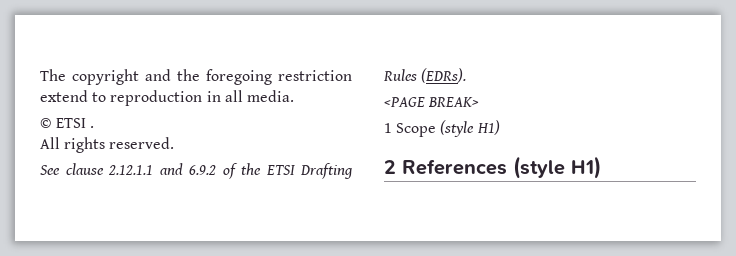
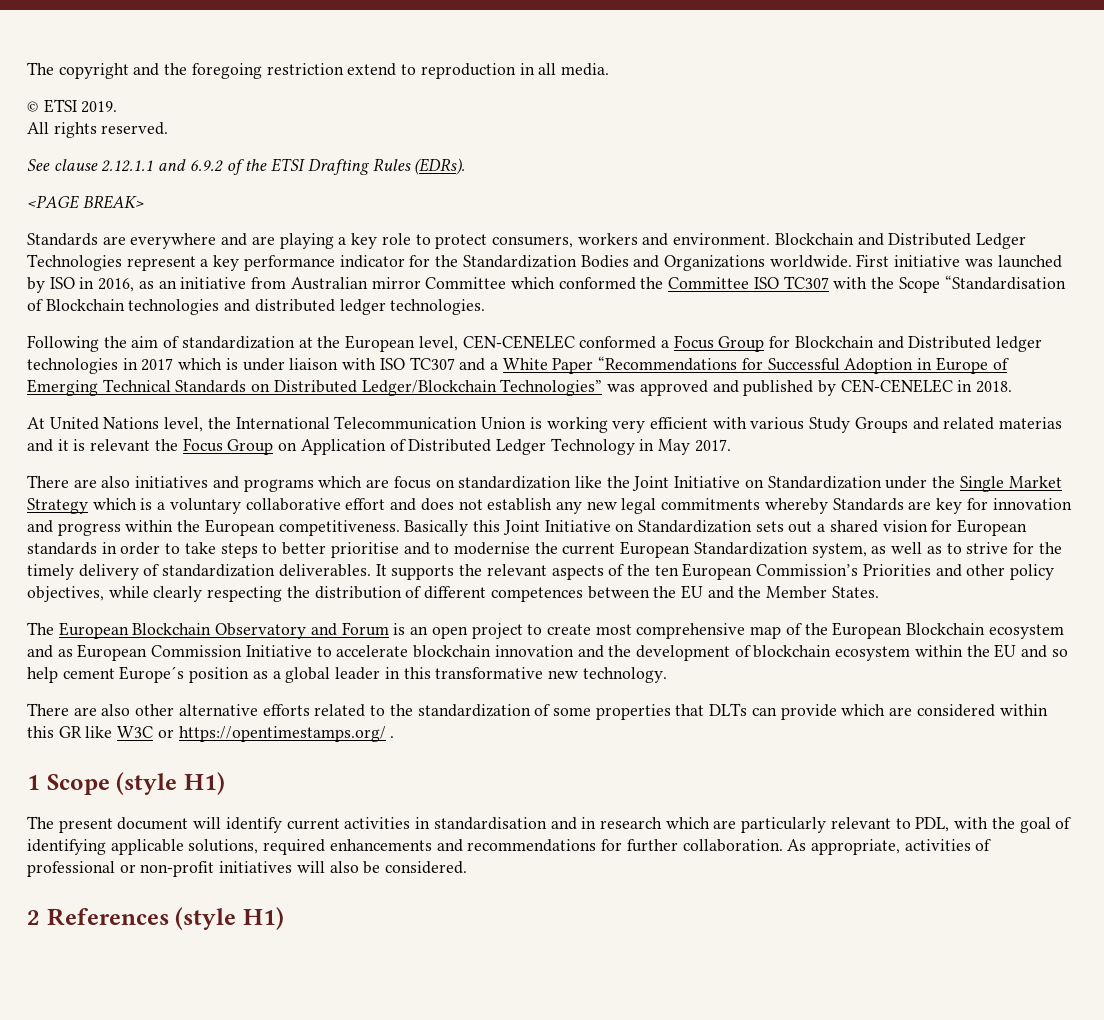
[90,126,95,128] . -> [81,101,118,113] 2019.
[384,120,500,137] 1 Scope (style H1) -> [27,233,1027,249] [27,254,1062,271] [27,275,1066,293] [27,299,486,315] [27,335,1043,352] [27,356,1009,374] [27,379,1013,396] [27,416,1063,433] [27,438,731,455] [27,475,1062,492] [27,498,1072,514] [27,519,1028,536] [27,541,1062,558] [27,563,1055,580] [27,585,879,602] [27,622,1064,639] [27,644,1068,661] [27,666,667,683] [27,703,1048,720] [27,726,395,742] [27,772,225,795] [27,816,1072,833] [27,839,992,855] [27,861,468,877] Standards are everywhere and are playing a key role to protect consumers, workers and environment. Blockchain and Distributed Ledger Technologies represent a key performance indicator for the Standardization Bodies and Organizations worldwide. First initiative was launched by ISO in 2016, as an initiative from Australian mirror Committee which conformed the Committee ISO TC307 with the Scope “Standardisation of Blockchain technologies and distributed ledger technologies. // Following the aim of standardization at the European level, CEN-CENELEC conformed a Focus Group for Blockchain and Distributed ledger technologies in 2017 which is under liaison with ISO TC307 and a White Paper “Recommendations for Successful Adoption in Europe of Emerging Technical Standards on Distributed Ledger/Blockchain Technologies” was approved and published by CEN-CENELEC in 2018. // At United Nations level, the International Telecommunication Union is working very efficient with various Study Groups and related materias and it is relevant the Focus Group on Application of Distributed Ledger Technology in May 2017. // There are also initiatives and programs which are focus on standardization like the Joint Initiative on Standardization under the Single Market Strategy which is a voluntary collaborative effort and does not establish any new legal commitments whereby Standards are key for innovation and progress within the European competitiveness. Basically this Joint Initiative on Standardization sets out a shared vision for European standards in order to take steps to better prioritise and to modernise the current European Standardization system, as well as to strive for the timely delivery of standardization deliverables. It supports the relevant aspects of the ten European Commission’s Priorities and other policy objectives, while clearly respecting the distribution of different competences between the EU and the Member States. // The European Blockchain Observatory and Forum is an open project to create most comprehensive map of the European Blockchain ecosystem and as European Commission Initiative to accelerate blockchain innovation and the development of blockchain ecosystem within the EU and so help cement Europe´s position as a global leader in this transformative new technology. // There are also other alternative efforts related to the standardization of some properties that DLTs can provide which are considered within this GR like W3C or https://opentimestamps.org/ . // 1 Scope (style H1) // The present document will identify current activities in standardisation and in research which are particularly relevant to PDL, with the goal of identifying applicable solutions, required enhancements and recommendations for further collaboration. As appropriate, activities of professional or non-profit initiatives will also be considered.

